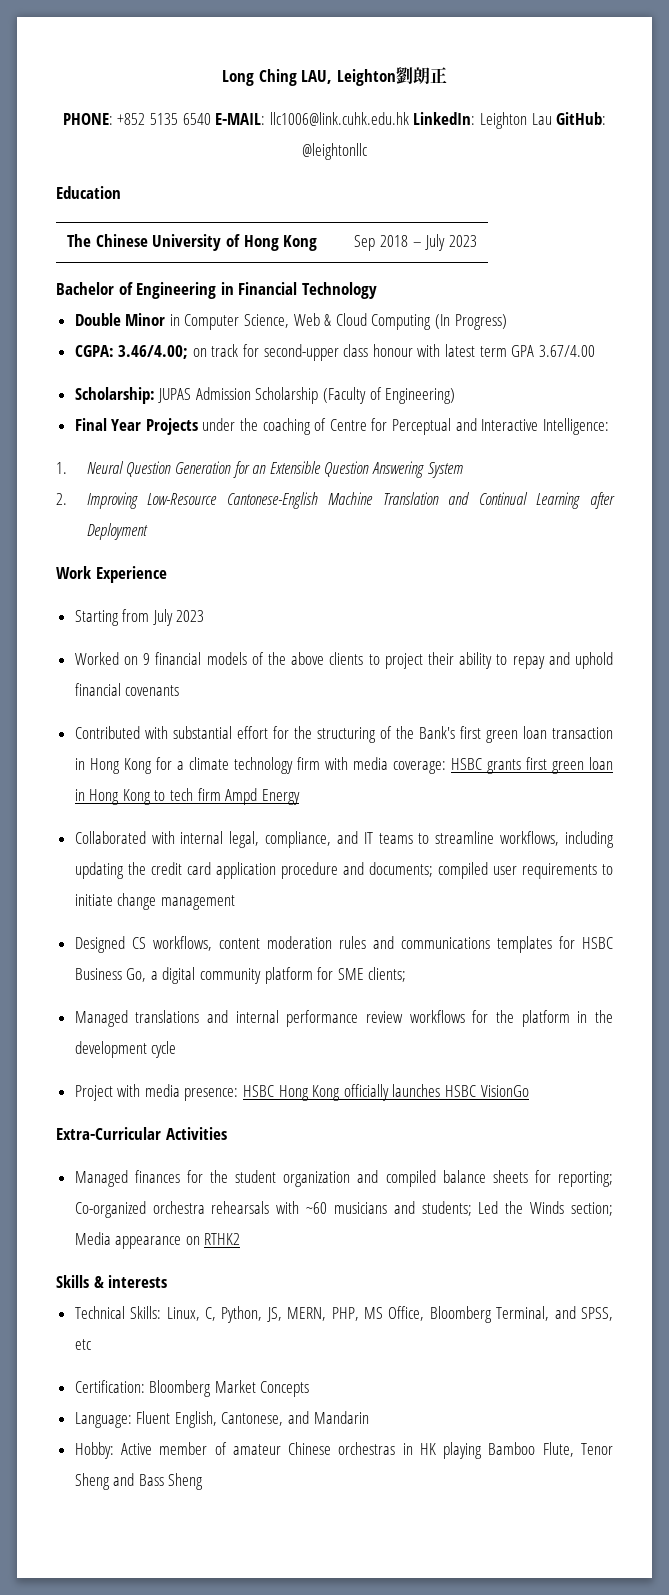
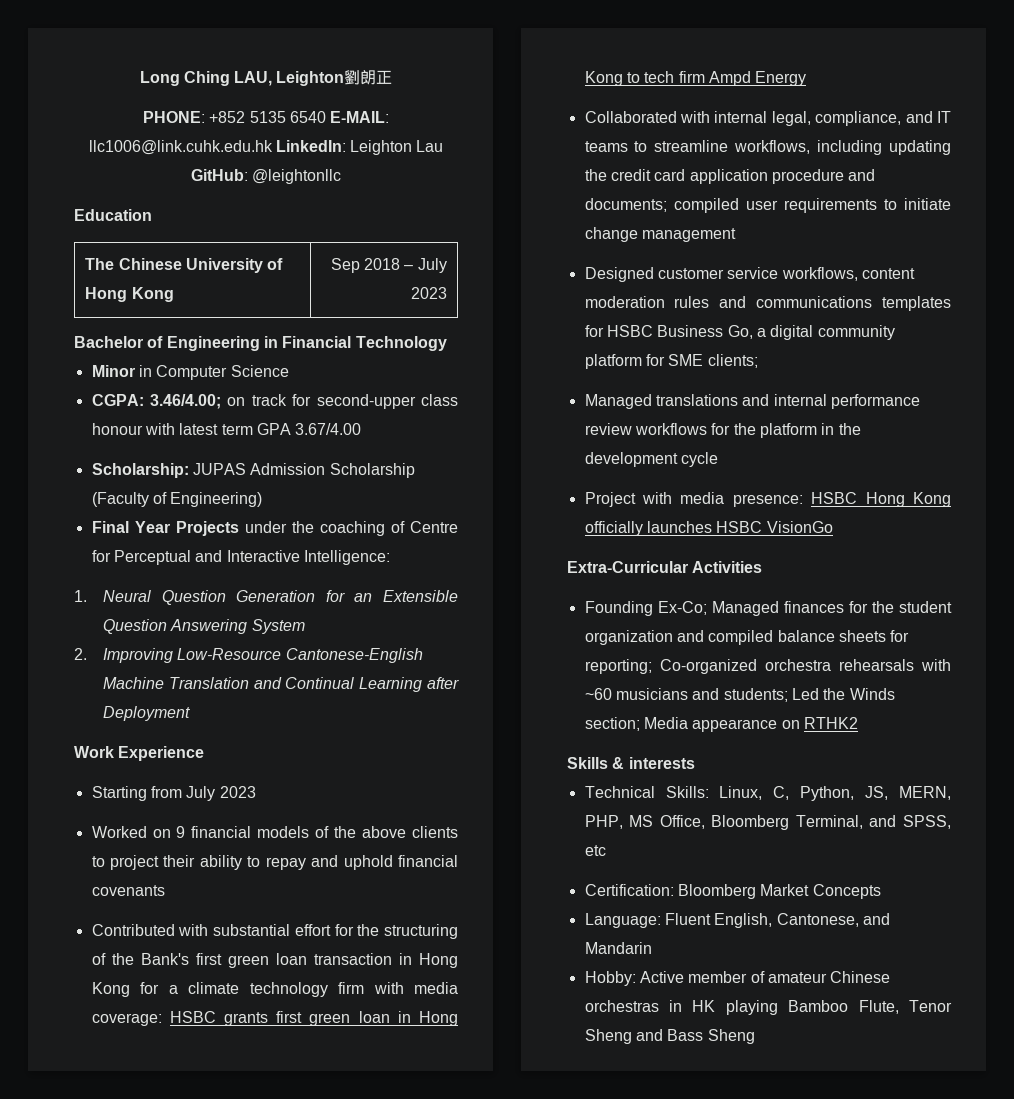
[74,313,121,326] Double -> (447, 343) none
[244,313,507,330] Science, Web & Cloud Computing (In Progress) -> [230,365,289,377] Science
[131,937,146,949] CS -> [657,267,779,279] customer service
(227, 1133) none -> [584,601,707,616] Founding Ex-Co;

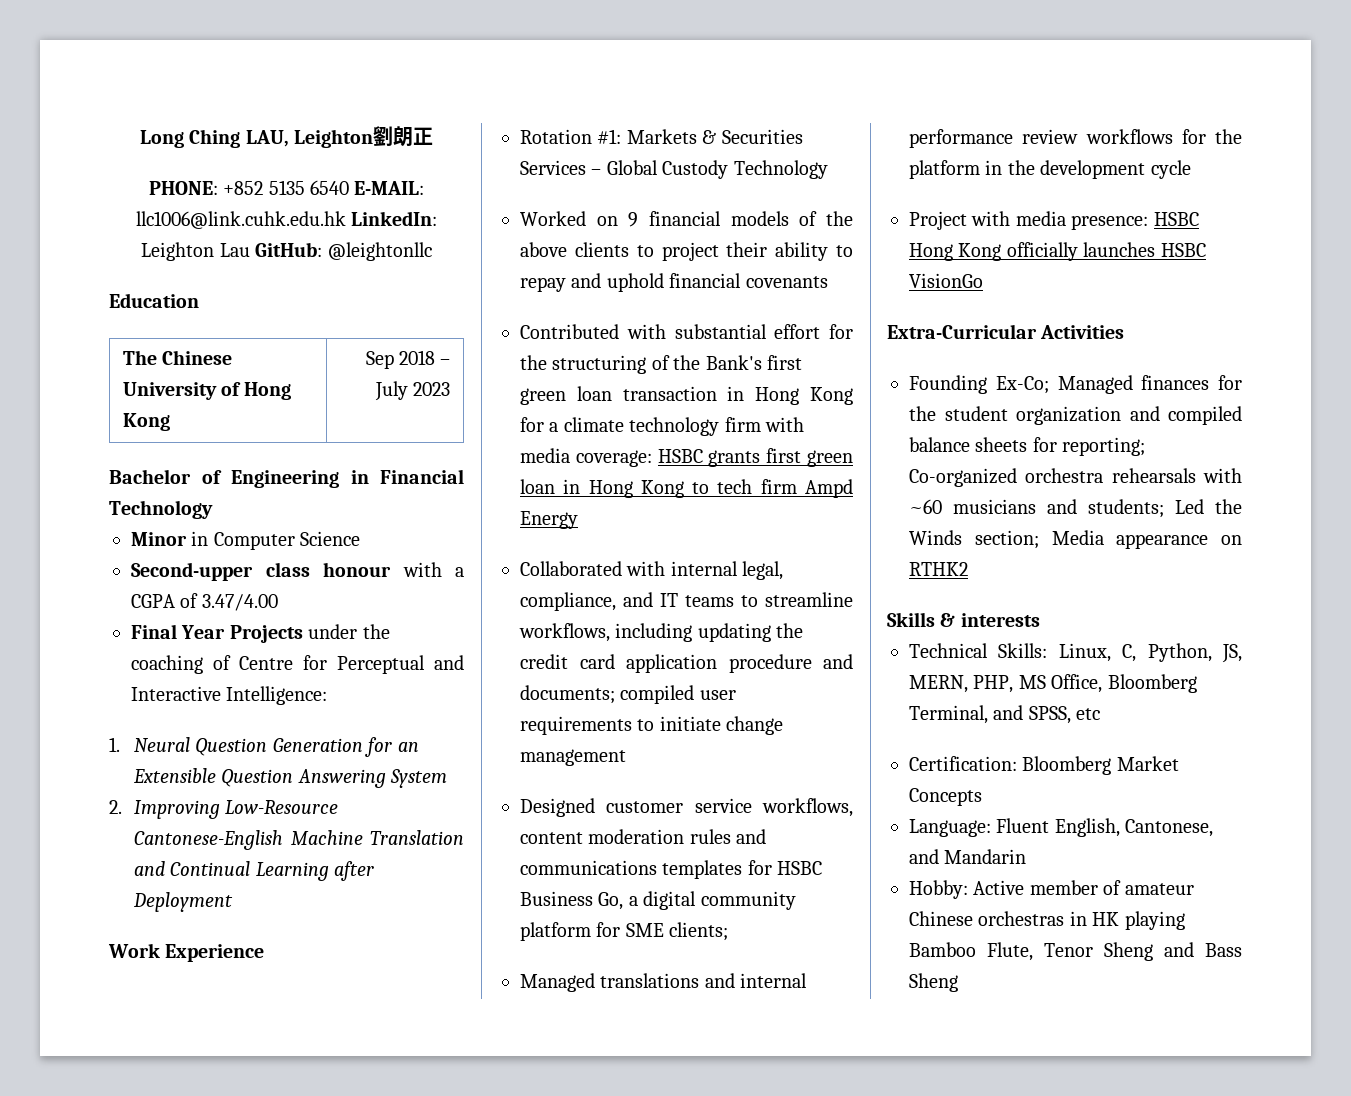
[91,394,458,409] [91,423,362,435] [91,463,415,478] [91,492,263,507] CGPA: 3.46/4.00; on track for second-upper class honour with latest term GPA 3.67/4.00 // Scholarship: JUPAS Admission Scholarship (Faculty of Engineering) -> [131,562,464,581] [131,593,278,611] Second-upper class honour with a CGPA of 3.47/4.00
[91,786,256,801] Starting from July 2023 -> [520,129,803,144] [520,160,828,179] Rotation #1: Markets & Securities Services – Global Custody Technology

